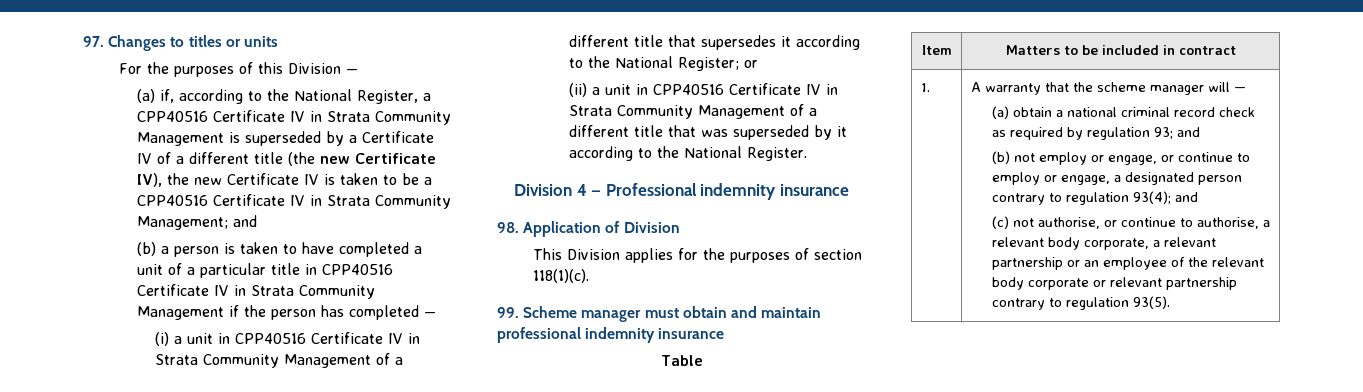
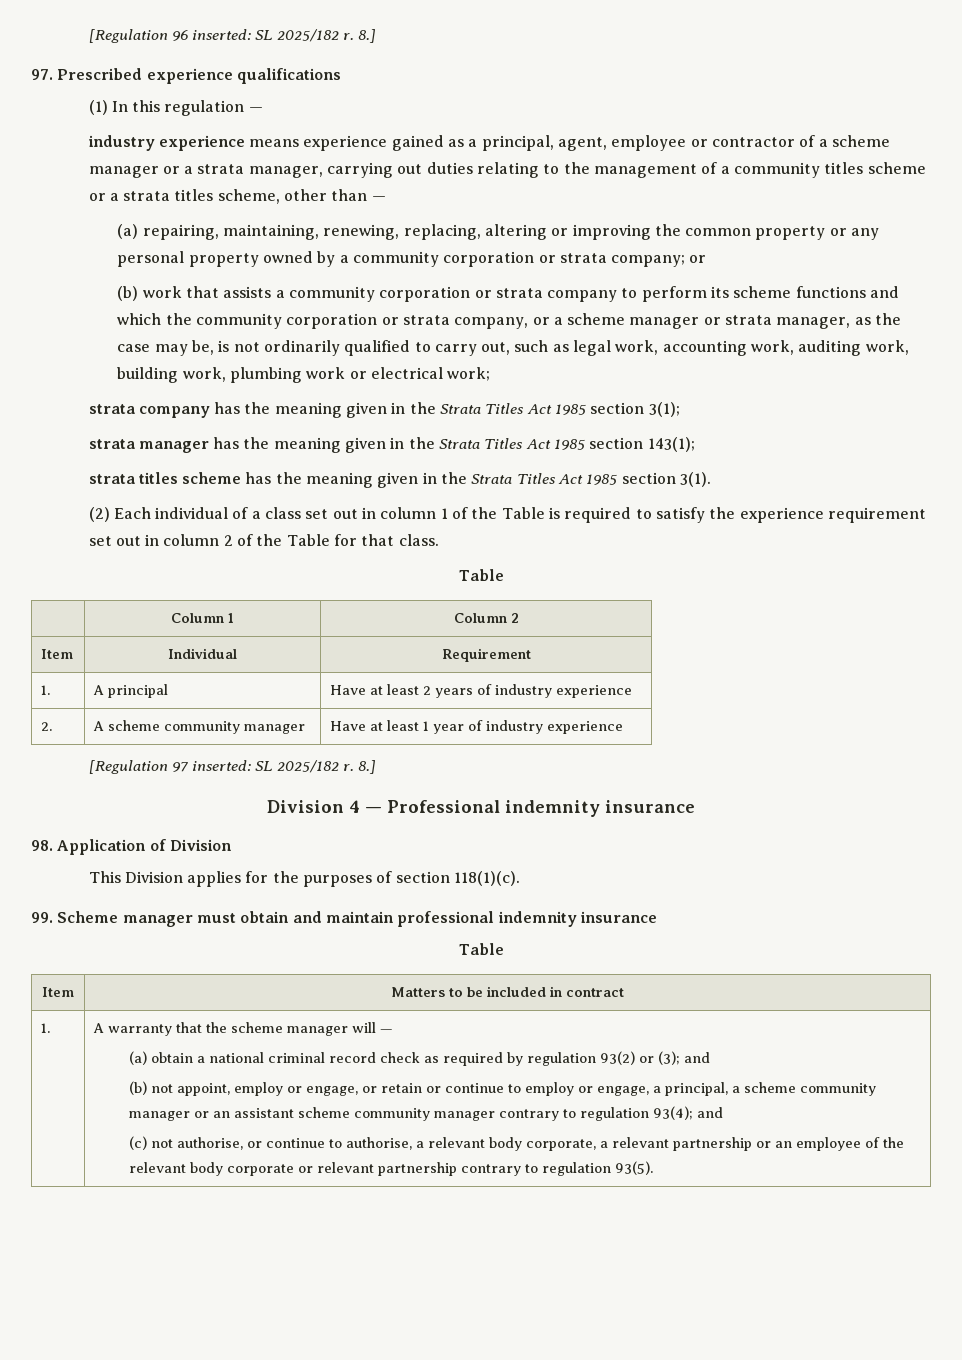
[83,35,278,51] [118,62,358,77] [136,89,431,104] [136,110,451,125] [136,131,434,146] [136,152,436,166] [136,173,432,187] [136,194,451,209] [136,215,257,230] [136,242,422,257] [136,263,393,278] [136,284,375,299] [136,305,436,320] [154,332,420,346] [154,353,403,368] [568,35,860,50] [568,56,758,71] [568,83,838,97] [568,104,817,119] [568,125,847,140] [568,146,807,161] 97. Changes to titles or units // For the purposes of this Division — // (a) if, according to the National Register, a CPP40516 Certificate IV in Strata Community Management is superseded by a Certificate IV of a different title (the new Certificate IV), the new Certificate IV is taken to be a CPP40516 Certificate IV in Strata Community Management; and // (b) a person is taken to have completed a unit of a particular title in CPP40516 Certificate IV in Strata Community Management if the person has completed — // (i) a unit in CPP40516 Certificate IV in Strata Community Management of a different title that supersedes it according to the National Register; or // (ii) a unit in CPP40516 Certificate IV in Strata Community Management of a different title that was superseded by it according to the National Register. -> [88,29,377,43] [31,68,341,84] [88,100,263,116] [87,135,891,151] [88,162,926,178] [88,189,386,204] [117,224,880,240] [117,251,707,267] [117,286,900,302] [117,313,902,329] [117,340,909,356] [117,367,491,383] [88,402,680,418] [88,437,695,453] [88,472,712,488] [88,507,926,523] [88,534,439,546] [458,569,504,581] [171,613,234,623] [453,613,519,623] [41,649,74,659] [168,648,237,659] [441,648,531,662] [41,685,51,695] [93,684,169,698] [330,684,633,698] [41,722,53,731] [93,720,306,734] [330,720,624,734] [88,760,377,774] [Regulation 96 inserted: SL 2025/182 r. 8.] // 97. Prescribed experience qualifications // (1) In this regulation — // industry experience means experience gained as a principal, agent, employee or contractor of a scheme manager or a strata manager, carrying out duties relating to the management of a community titles scheme or a strata titles scheme, other than — // (a) repairing, maintaining, renewing, replacing, altering or improving the common property or any personal property owned by a community corporation or strata company; or // (b) work that assists a community corporation or strata company to perform its scheme functions and which the community corporation or strata company, or a scheme manager or strata manager, as the case may be, is not ordinarily qualified to carry out, such as legal work, accounting work, auditing work, building work, plumbing work or electrical work; // strata company has the meaning given in the Strata Titles Act 1985 section 3(1); // strata manager has the meaning given in the Strata Titles Act 1985 section 143(1); // strata titles scheme has the meaning given in the Strata Titles Act 1985 section 3(1). // (2) Each individual of a class set out in column 1 of the Table is required to satisfy the experience requirement set out in column 2 of the Table for that class. // Table // | Column 1 | Column 2 // Item | Individual | Requirement // 1. | A principal | Have at least 2 years of industry experience // 2. | A scheme community manager | Have at least 1 year of industry experience // [Regulation 97 inserted: SL 2025/182 r. 8.]
[1154,127,1174,139] 93; -> [599,1051,680,1065] 93(2) or (3);
(1036, 157) none -> [176,1083,230,1096] appoint,
(1175, 158) none -> [380,1083,441,1093] retain or
[1125,172,1243,185] designated person -> [664,1082,876,1096] [128,1107,495,1121] principal, a scheme community manager or an assistant scheme community manager

